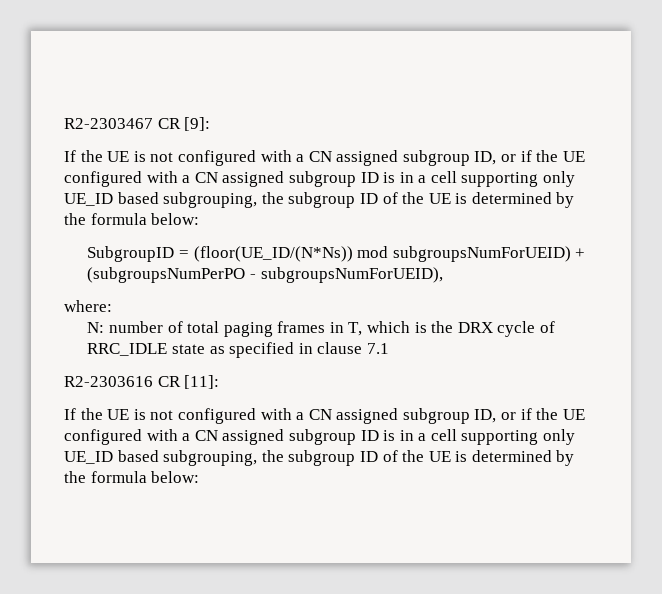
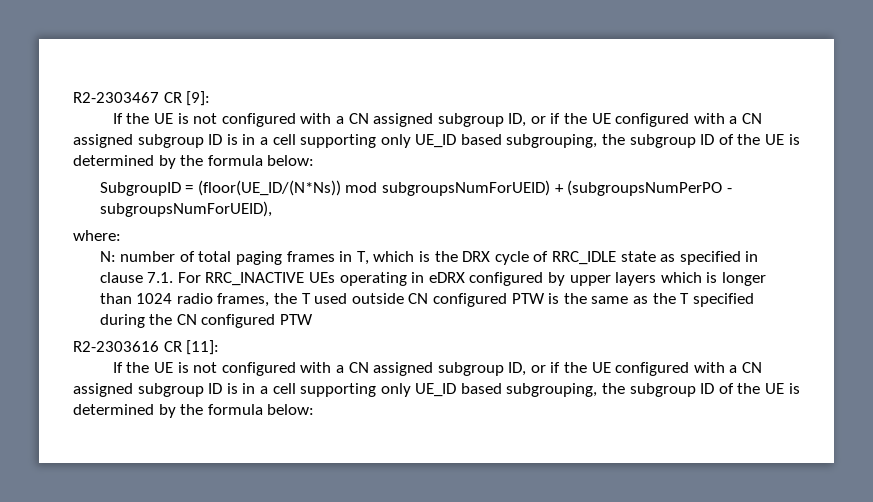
[366,343,389,354] 7.1 -> [147,272,766,286] [99,293,754,307] [99,314,314,328] 7.1. For RRC_INACTIVE UEs operating in eDRX configured by upper layers which is longer than 1024 radio frames, the T used outside CN configured PTW is the same as the T specified during the CN configured PTW

